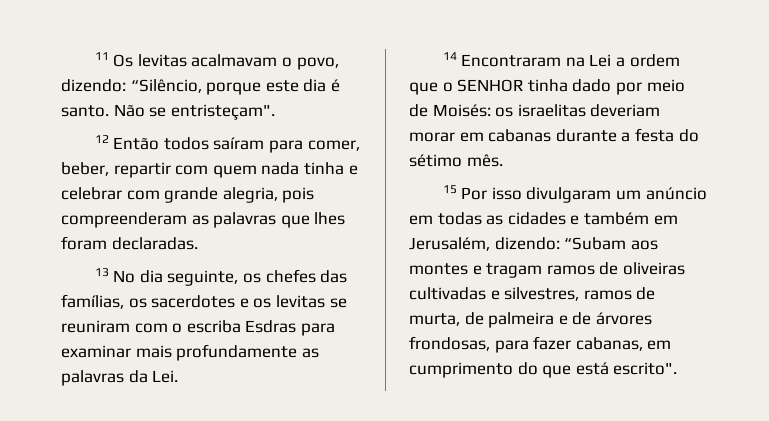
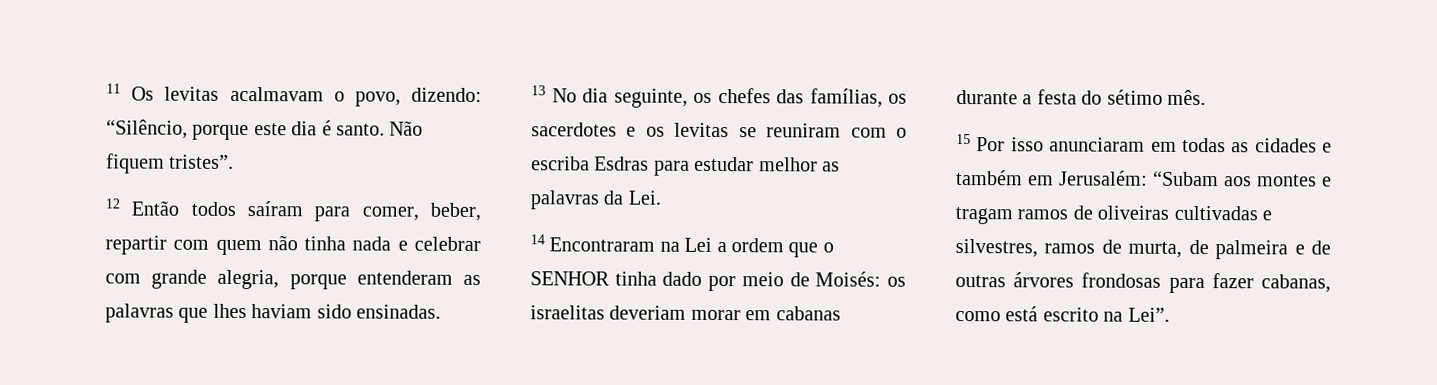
[149,104,275,120] se entristeçam". -> [106,153,235,174] fiquem tristes”.
[261,162,344,175] nada tinha -> [267,235,392,251] não tinha nada
[282,187,315,203] [61,212,187,228] pois compreenderam -> [289,270,453,290] porque entenderam
[61,236,198,250] foram declaradas. -> [251,304,441,319] haviam sido ensinadas.
[61,344,298,361] examinar mais profundamente -> [694,156,818,172] estudar melhor
[526,187,707,203] divulgaram um anúncio -> [1049,137,1146,152] anunciaram
[409,237,560,251] Jerusalém, dizendo: -> [1059,170,1148,186] Jerusalém:
[595,312,652,325] [409,336,672,353] [409,362,678,378] árvores frondosas, para fazer cabanas, em cumprimento do que está escrito". -> [955,272,1331,294] [955,306,1170,322] outras árvores frondosas para fazer cabanas, como está escrito na Lei”.

